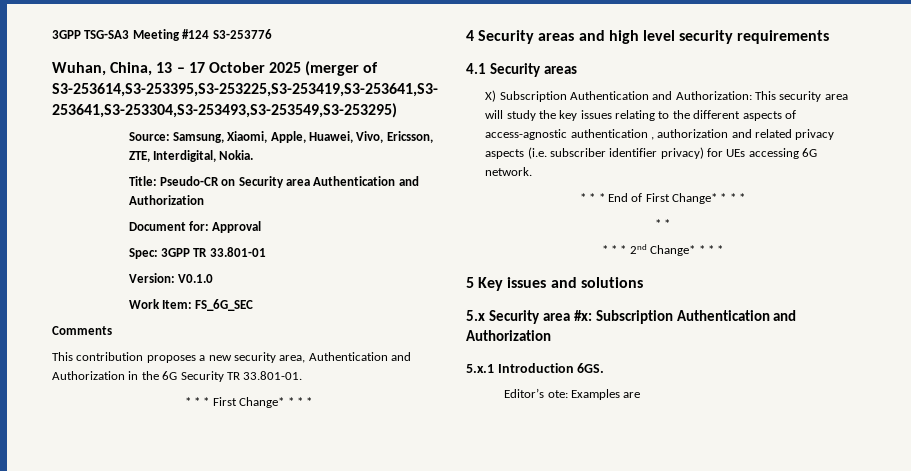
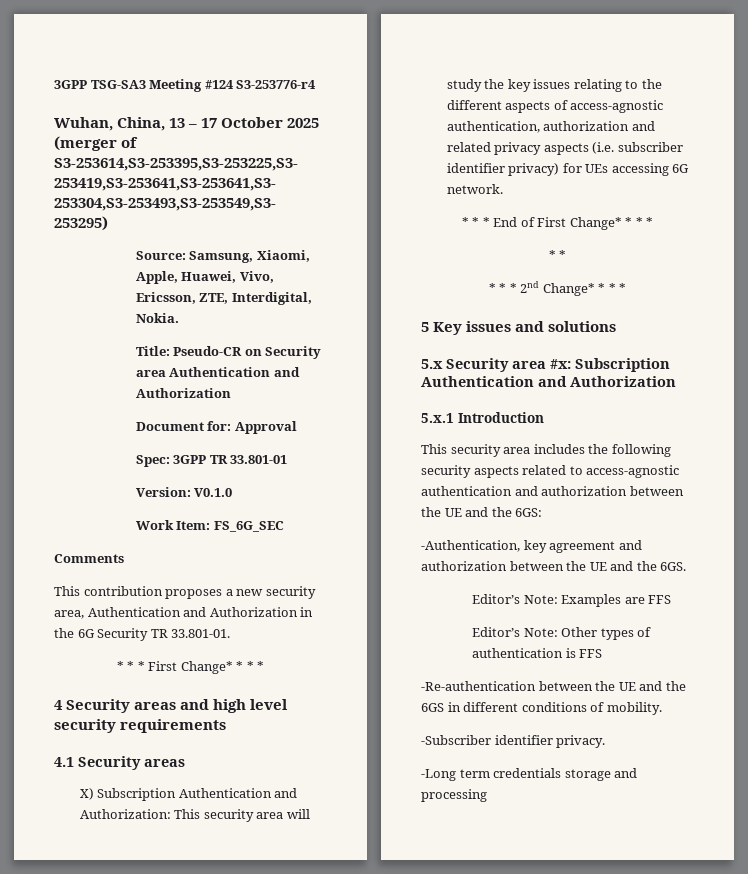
[212,29,272,39] S3-253776 -> [236,80,317,89] S3-253776-r4
[570,129,654,140] authentication , -> [446,121,540,133] authentication,
(574, 368) none -> [421,444,671,457] [421,465,680,478] [421,486,684,496] [421,507,543,517] [421,540,642,553] [421,561,657,571] // This security area includes the following security aspects related to access-agnostic authentication and authorization between the UE and the 6GS: // -Authentication, key agreement and authorization between the UE and the
[547,390,568,398] ote: -> [523,595,558,604] Note:
(641, 395) none -> [648,595,672,604] [472,627,652,640] [472,648,603,658] [421,681,686,691] [421,702,662,715] [421,735,606,748] [421,768,638,781] [421,789,487,802] FFS // Editor’s Note: Other types of authentication is FFS // -Re-authentication between the UE and the 6GS in different conditions of mobility. // -Subscriber identifier privacy. // -Long term credentials storage and processing

